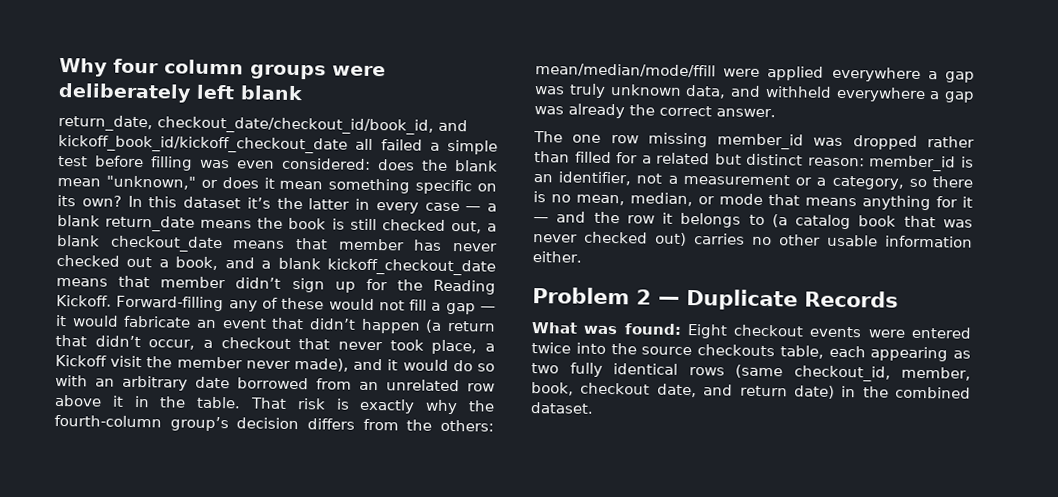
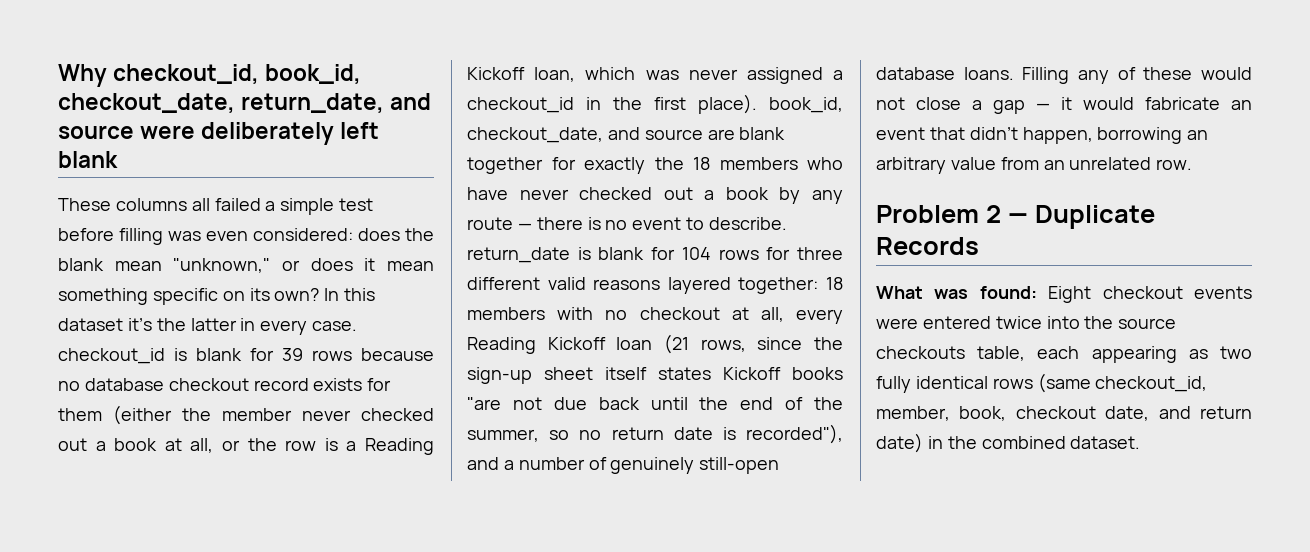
[113,58,326,80] four column groups -> [113,64,362,85] [58,93,432,114] [58,125,134,139] checkout_id, book_id, checkout_date, return_date, and source
[58,114,468,135] [58,134,348,154] return_date, checkout_date/checkout_id/book_id, and kickoff_book_id/kickoff_checkout_date -> [58,198,187,211] These columns
[424,202,497,212] [57,214,497,234] [56,234,499,253] [56,254,496,276] [56,275,496,295] [56,294,225,312] case — a blank return_date means the book is still checked out, a blank checkout_date means that member has never checked out a book, and a blank kickoff_checkout_date means that member didn’t sign up for the Reading Kickoff. Forward-filling -> [312,321,358,331] [58,348,434,364] [58,378,392,391] [58,405,434,425] [58,438,434,455] [467,67,843,84] [467,94,843,114] [467,127,786,143] [467,157,843,174] [467,187,843,204] [467,217,788,230] [467,247,843,263] [467,277,843,294] [467,307,843,324] [467,334,844,354] [467,367,843,384] [467,397,843,410] [467,424,843,444] [467,457,780,474] [876,67,1070,84] case. checkout_id is blank for 39 rows because no database checkout record exists for them (either the member never checked out a book at all, or the row is a Reading Kickoff loan, which was never assigned a checkout_id in the first place). book_id, checkout_date, and source are blank together for exactly the 18 members who have never checked out a book by any route — there is no event to describe. return_date is blank for 104 rows for three different valid reasons layered together: 18 members with no checkout at all, every Reading Kickoff loan (21 rows, since the sign-up sheet itself states Kickoff books "are not due back until the end of the summer, so no return date is recorded"), and a number of genuinely still-open database loans. Filling
[409,299,428,311] fill -> [916,97,961,110] close
[360,318,497,334] [55,334,495,355] [55,354,495,372] [55,374,495,392] [54,394,496,415] [54,414,495,432] [535,63,975,83] [534,83,975,103] [534,103,776,119] [533,131,975,150] [534,151,974,172] [533,171,973,190] [533,191,973,211] [533,211,973,230] [533,231,973,248] [532,251,582,263] happen (a return that didn’t occur, a checkout that never took place, a Kickoff visit the member never made), and it would do so with an arbitrary date borrowed from an unrelated row above it in the table. That risk is exactly why the fourth-column group’s decision differs from the others: mean/median/mode/ffill were applied everywhere a gap was truly unknown data, and withheld everywhere a gap was already the correct answer. // The one row missing member_id was dropped rather than filled for a related but distinct reason: member_id is an identifier, not a measurement or a category, so there is no mean, median, or mode that means anything for it — and the row it belongs to (a catalog book that was never checked out) carries no other usable information either. -> [1022,127,1209,144] [876,157,1193,174] happen, borrowing an arbitrary value from an unrelated row.

